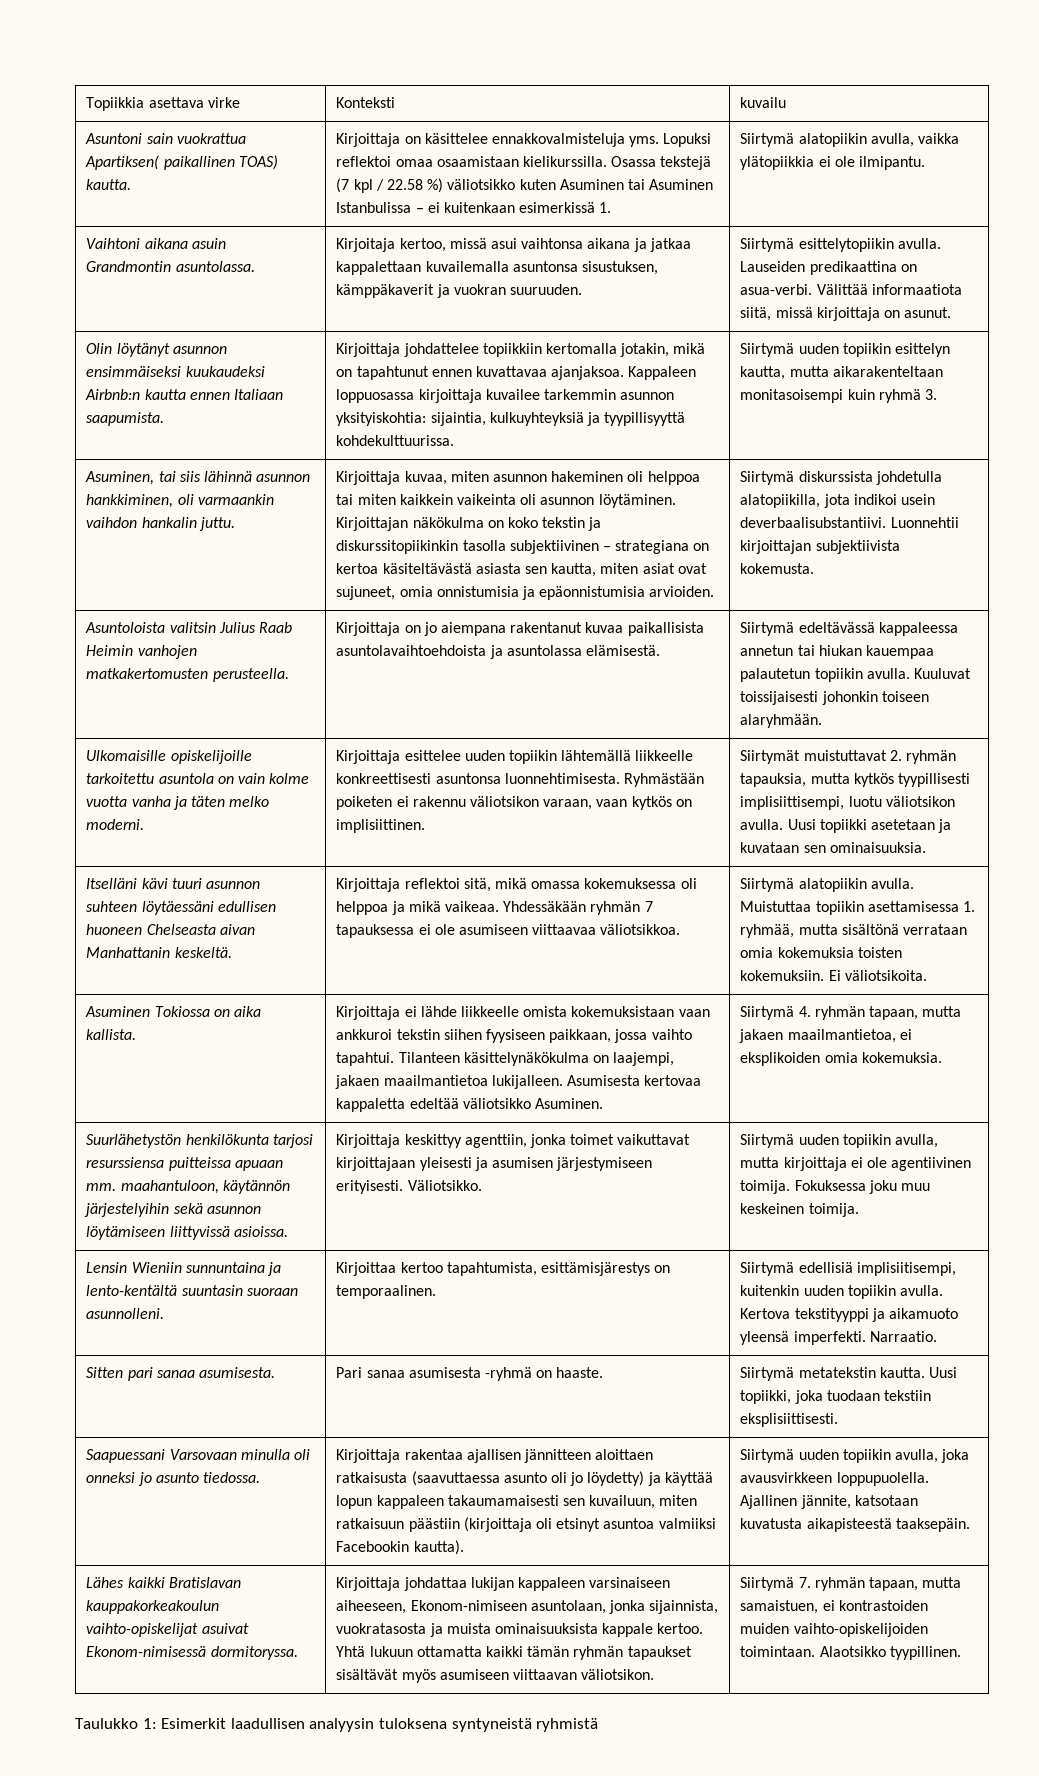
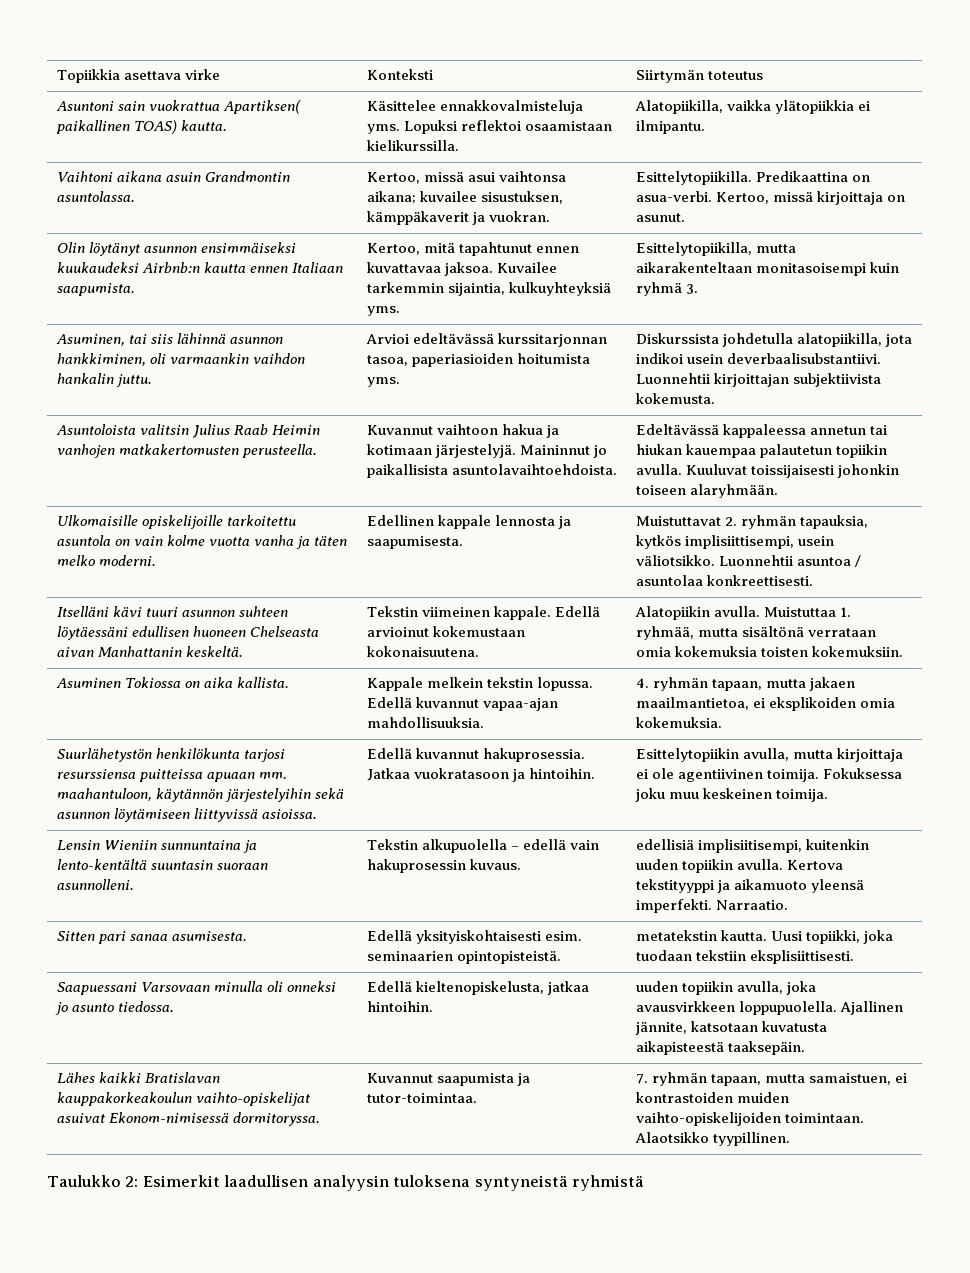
[740,97,787,108] kuvailu -> [635,69,763,83] Siirtymän toteutus
[336,133,488,147] Kirjoittaja on käsittelee -> [366,100,436,111] Käsittelee
[395,159,433,167] omaa -> (521, 125) none
[611,156,712,170] [336,178,714,193] [336,202,612,213] [740,133,914,147] Osassa tekstejä (7 kpl / 22.58 %) väliotsikko kuten Asuminen tai Asuminen Istanbulissa – ei kuitenkaan esimerkissä 1. | Siirtymä alatopiikin avulla, -> [634,100,723,114] | Alatopiikilla,
[834,156,855,167] ole -> (870, 106) none
[336,238,446,252] Kirjoitaja kertoo, -> [366,172,420,184] Kertoo,
[587,238,691,252] [336,261,658,275] [336,284,582,298] [740,238,941,252] [740,261,917,275] [740,284,962,295] [740,307,772,321] aikana ja jatkaa kappalettaan kuvailemalla asuntonsa sisustuksen, kämppäkaverit ja vuokran suuruuden. | Siirtymä esittelytopiikin avulla. Lauseiden predikaattina on asua-verbi. Välittää informaatiota siitä, -> [366,191,563,204] [366,211,550,225] [635,171,870,185] [635,191,769,204] aikana; kuvailee sisustuksen, kämppäkaverit ja vuokran. | Esittelytopiikilla. Predikaattina on asua-verbi. Kertoo,
[336,343,706,357] [336,366,697,380] [336,389,675,403] [336,412,686,426] [336,435,455,446] [740,343,950,357] [740,366,786,380] Kirjoittaja johdattelee topiikkiin kertomalla jotakin, mikä on tapahtunut ennen kuvattavaa ajanjaksoa. Kappaleen loppuosassa kirjoittaja kuvailee tarkemmin asunnon yksityiskohtia: sijaintia, kulkuyhteyksiä ja tyypillisyyttä kohdekulttuurissa. | Siirtymä uuden topiikin esittelyn kautta, -> [366,242,579,256] [366,262,557,276] [366,282,611,296] [366,306,400,316] [635,242,752,256] Kertoo, mitä tapahtunut ennen kuvattavaa jaksoa. Kuvailee tarkemmin sijaintia, kulkuyhteyksiä yms. | Esittelytopiikilla,
[336,471,700,485] [336,494,676,508] [336,517,602,531] [336,540,710,554] [336,563,707,577] [336,586,715,600] [740,471,873,485] Kirjoittaja kuvaa, miten asunnon hakeminen oli helppoa tai miten kaikkein vaikeinta oli asunnon löytäminen. Kirjoittajan näkökulma on koko tekstin ja diskurssitopiikinkin tasolla subjektiivinen – strategiana on kertoa käsiteltävästä asiasta sen kautta, miten asiat ovat sujuneet, omia onnistumisia ja epäonnistumisia arvioiden. | Siirtymä diskurssista -> [365,333,607,347] [366,353,590,367] [366,377,400,387] [635,333,719,344] Arvioi edeltävässä kurssitarjonnan tasoa, paperiasioiden hoitumista yms. | Diskurssista
[336,622,704,636] [336,645,660,659] [740,622,875,636] Kirjoittaja on jo aiempana rakentanut kuvaa paikallisista asuntolavaihtoehdoista ja asuntolassa elämisestä. | Siirtymä edeltävässä -> [366,424,559,438] [366,444,607,458] [366,464,617,478] [635,424,719,435] Kuvannut vaihtoon hakua ja kotimaan järjestelyjä. Maininnut jo paikallisista asuntolavaihtoehdoista. | Edeltävässä
[336,750,694,764] [336,773,704,787] [336,796,692,810] [336,819,426,833] [740,750,956,764] [740,773,970,787] [740,796,955,810] [740,819,952,833] [740,842,926,853] Kirjoittaja esittelee uuden topiikin lähtemällä liikkeelle konkreettisesti asuntonsa luonnehtimisesta. Ryhmästään poiketen ei rakennu väliotsikon varaan, vaan kytkös on implisiittinen. | Siirtymät muistuttavat 2. ryhmän tapauksia, mutta kytkös tyypillisesti implisiittisempi, luotu väliotsikon avulla. Uusi topiikki asetetaan ja kuvataan sen ominaisuuksia. -> [366,515,571,529] [366,536,463,549] [635,515,868,529] [635,535,834,549] [635,555,861,567] [635,575,813,586] Edellinen kappale lennosta ja saapumisesta. | Muistuttavat 2. ryhmän tapauksia, kytkös implisiittisempi, usein väliotsikko. Luonnehtii asuntoa / asuntolaa konkreettisesti.
[336,878,697,892] [336,901,653,915] [336,924,681,938] [740,878,914,892] [740,901,959,915] Kirjoittaja reflektoi sitä, mikä omassa kokemuksessa oli helppoa ja mikä vaikeaa. Yhdessäkään ryhmän 7 tapauksessa ei ole asumiseen viittaavaa väliotsikkoa. | Siirtymä alatopiikin avulla. Muistuttaa topiikin asettamisessa -> [366,606,600,620] [366,626,525,637] [366,646,479,657] [634,606,836,620] Tekstin viimeinen kappale. Edellä arvioinut kokemustaan kokonaisuutena. | Alatopiikin avulla. Muistuttaa
[828,970,927,981] Ei väliotsikoita. -> (903, 651) none
[336,1006,710,1020] [336,1029,692,1043] [336,1052,675,1066] [335,1075,702,1089] [336,1098,603,1112] [740,1006,795,1020] Kirjoittaja ei lähde liikkeelle omista kokemuksistaan vaan ankkuroi tekstin siihen fyysiseen paikkaan, jossa vaihto tapahtui. Tilanteen käsittelynäkökulma on laajempi, jakaen maailmantietoa lukijalleen. Asumisesta kertovaa kappaletta edeltää väliotsikko Asuminen. | Siirtymä -> [366,677,593,691] [366,697,558,711] [366,717,484,728] Kappale melkein tekstin lopussa. Edellä kuvannut vapaa-ajan mahdollisuuksia. |
[336,1134,691,1148] [336,1157,653,1171] [336,1180,482,1194] [740,1134,891,1148] Kirjoittaja keskittyy agenttiin, jonka toimet vaikuttavat kirjoittajaan yleisesti ja asumisen järjestymiseen erityisesti. Väliotsikko. | Siirtymä uuden topiikin -> [366,748,585,762] [366,768,595,782] [635,748,739,762] Edellä kuvannut hakuprosessia. Jatkaa vuokratasoon ja hintoihin. | Esittelytopiikin
[336,1262,671,1276] [336,1285,437,1299] [740,1262,795,1276] Kirjoittaa kertoo tapahtumista, esittämisjärestys on temporaalinen. | Siirtymä -> [366,839,599,853] [366,859,521,873] Tekstin alkupuolella – edellä vain hakuprosessin kuvaus. |
[336,1367,604,1381] [740,1367,795,1381] Pari sanaa asumisesta -ryhmä on haaste. | Siirtymä -> [366,930,582,944] [366,950,561,964] Edellä yksityiskohtaisesti esim. seminaarien opintopisteistä. |
[336,1449,654,1463] [336,1471,713,1486] [336,1495,698,1509] [336,1517,716,1532] [336,1540,464,1555] [740,1449,795,1463] Kirjoittaja rakentaa ajallisen jännitteen aloittaen ratkaisusta (saavuttaessa asunto oli jo löydetty) ja käyttää lopun kappaleen takaumamaisesti sen kuvailuun, miten ratkaisuun päästiin (kirjoittaja oli etsinyt asuntoa valmiiksi Facebookin kautta). | Siirtymä -> [366,981,589,995] [366,1001,433,1012] Edellä kieltenopiskelusta, jatkaa hintoihin. |
[336,1577,671,1591] [336,1600,719,1614] [336,1623,704,1637] [336,1646,692,1660] [336,1669,655,1683] [740,1577,795,1591] Kirjoittaja johdattaa lukijan kappaleen varsinaiseen aiheeseen, Ekonom-nimiseen asuntolaan, jonka sijainnista, vuokratasosta ja muista ominaisuuksista kappale kertoo. Yhtä lukuun ottamatta kaikki tämän ryhmän tapaukset sisältävät myös asumiseen viittaavan väliotsikon. | Siirtymä -> [366,1073,530,1086] [366,1093,477,1103] Kuvannut saapumista ja tutor-toimintaa. |
[142,1718,157,1729] 1: -> [125,1176,139,1187] 2:

